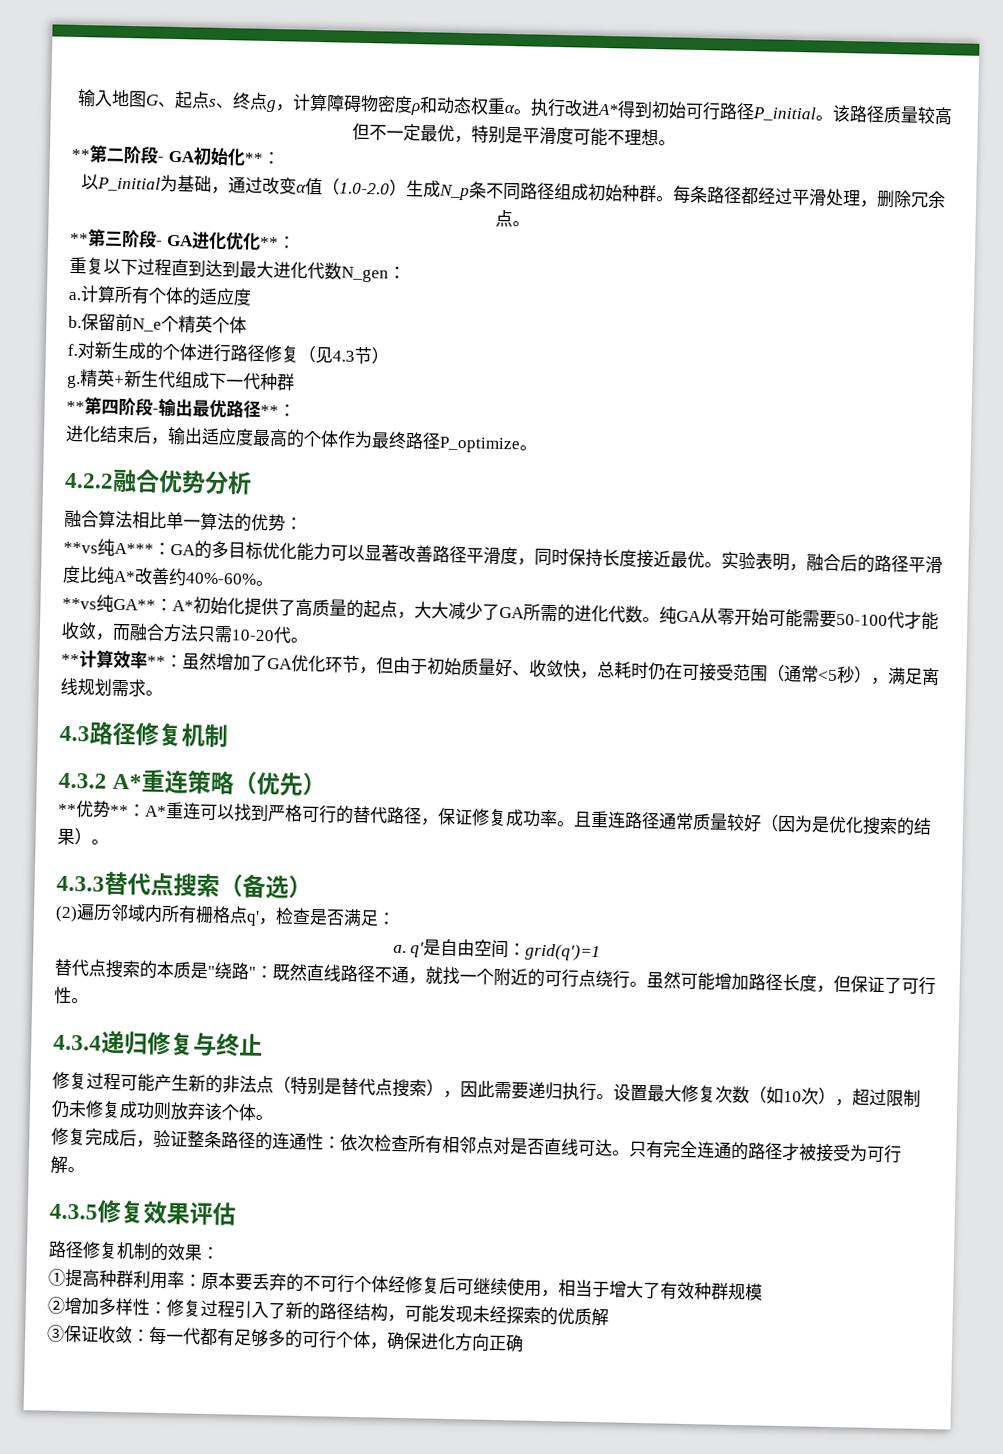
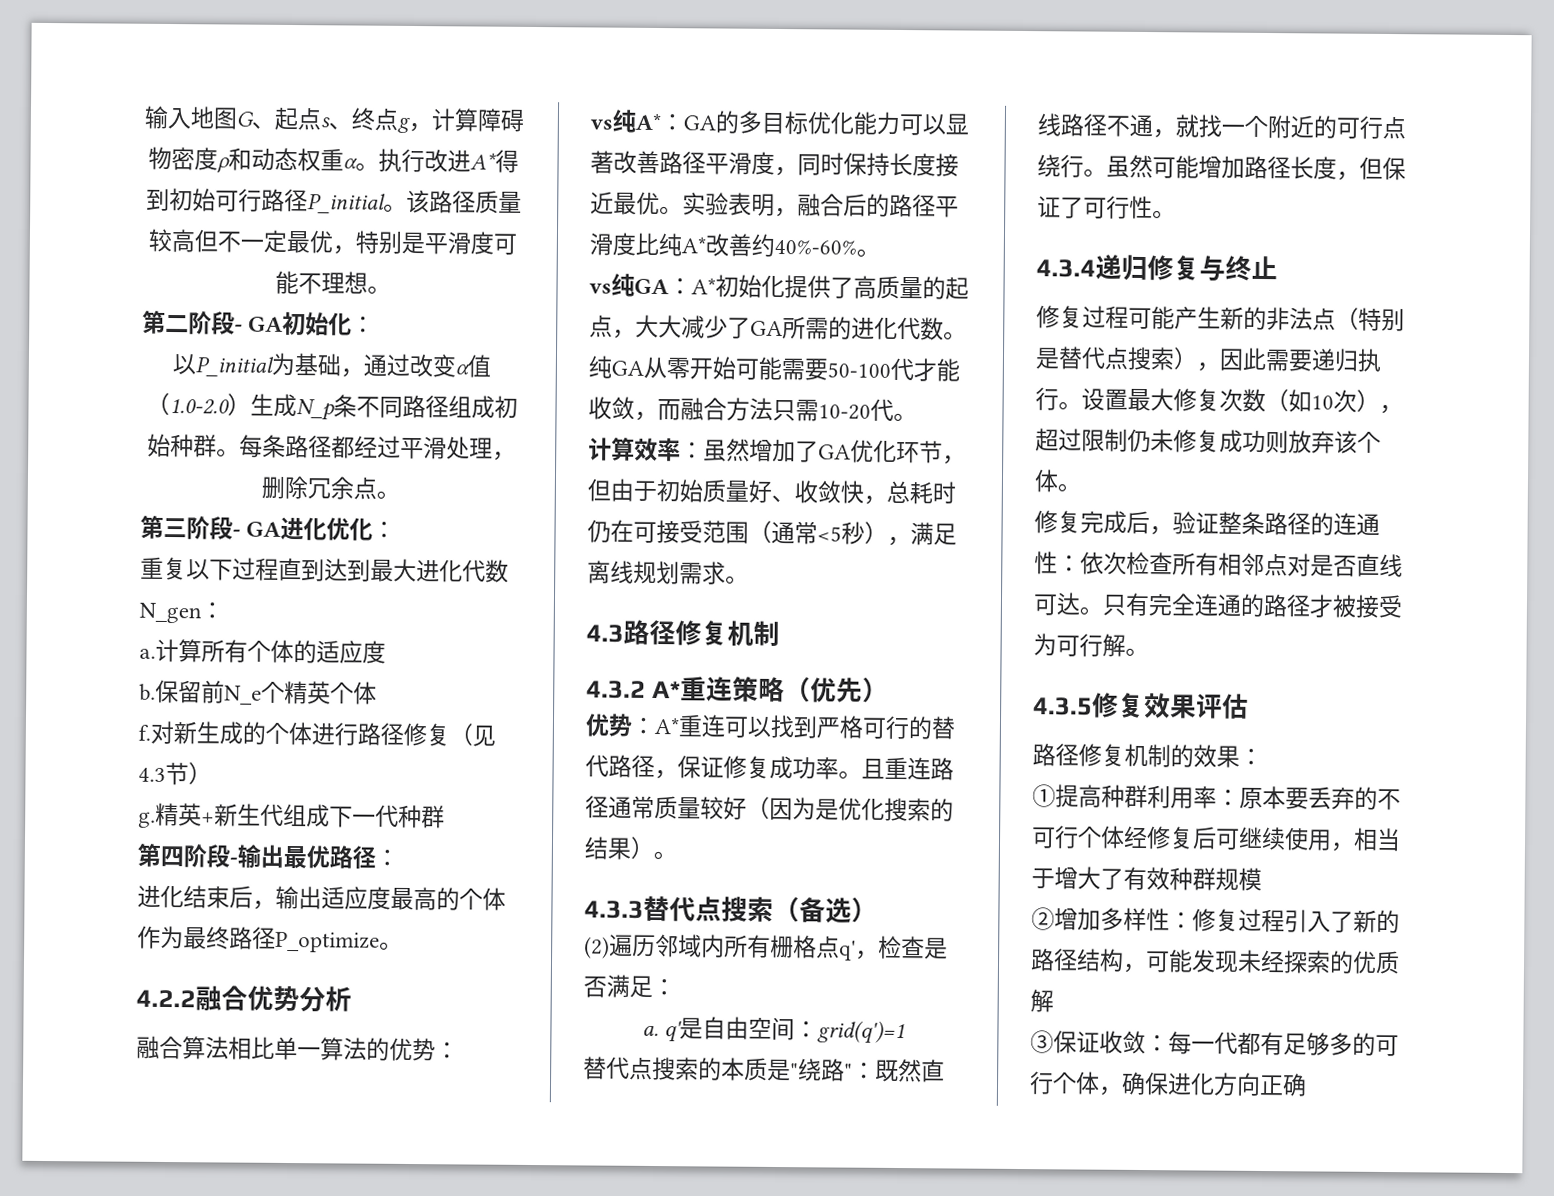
[71,148,91,161] ** -> (391, 289) none
[243,152,263,164] ** -> (353, 324) none
[70,232,89,245] ** -> (400, 494) none
[258,236,279,249] ** -> (374, 529) none
[66,400,85,413] ** -> (445, 817) none
[260,404,279,417] ** -> (376, 857) none
[63,538,154,556] **vs纯A*** -> [590,109,661,133] vs纯A*
[62,594,156,612] **vs纯GA** -> [589,273,669,297] vs纯GA
[61,653,80,666] ** -> (917, 417) none
[147,655,166,667] ** -> (681, 450) none
[58,800,129,818] **优势** -> [585,713,633,737] 优势

